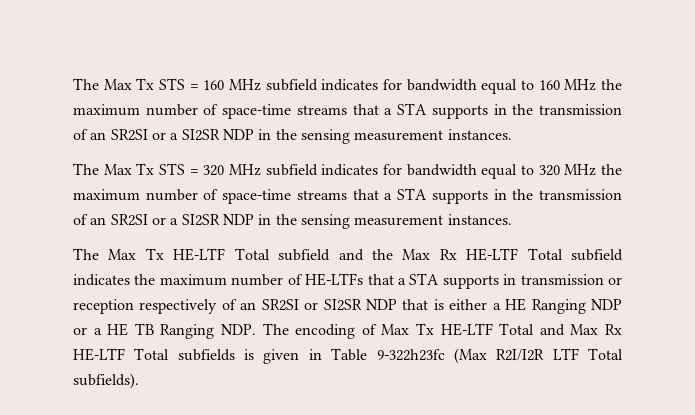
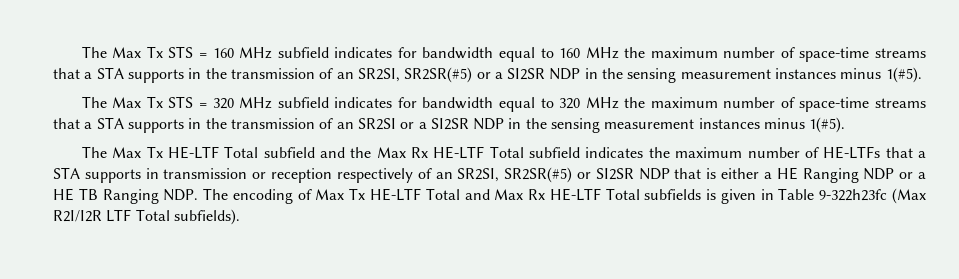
[110,129,512,144] SR2SI or a SI2SR NDP in the sensing measurement instances. -> [357,67,922,83] SR2SI, SR2SR(#5) or a SI2SR NDP in the sensing measurement instances minus 1(#5).
[447,214,512,225] instances. -> [698,117,846,133] instances minus 1(#5).
[261,299,299,311] SR2SI -> [457,167,573,183] SR2SI, SR2SR(#5)

